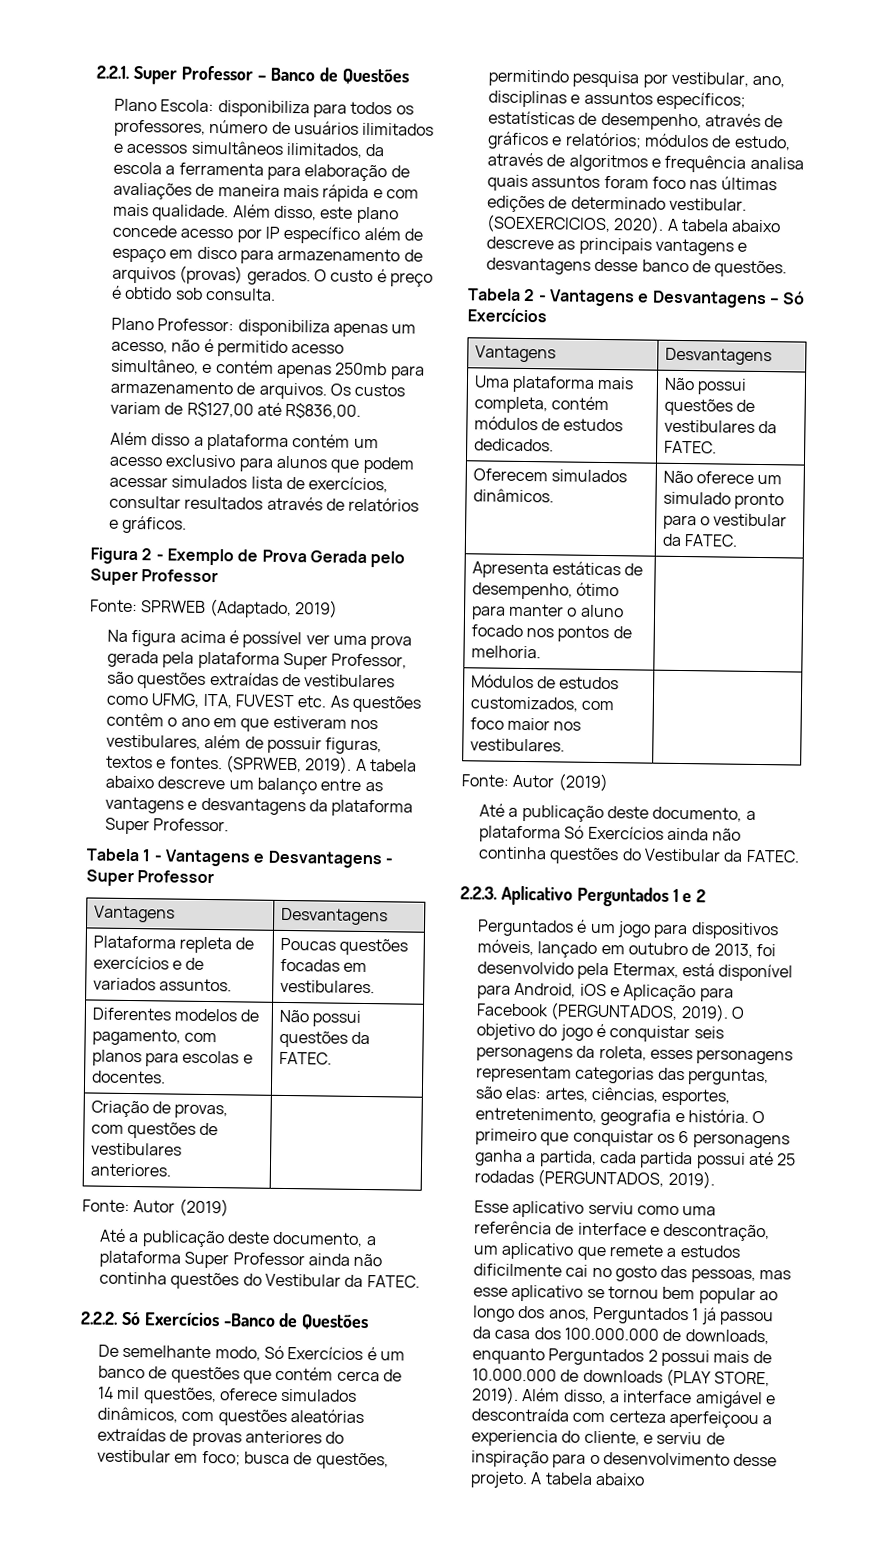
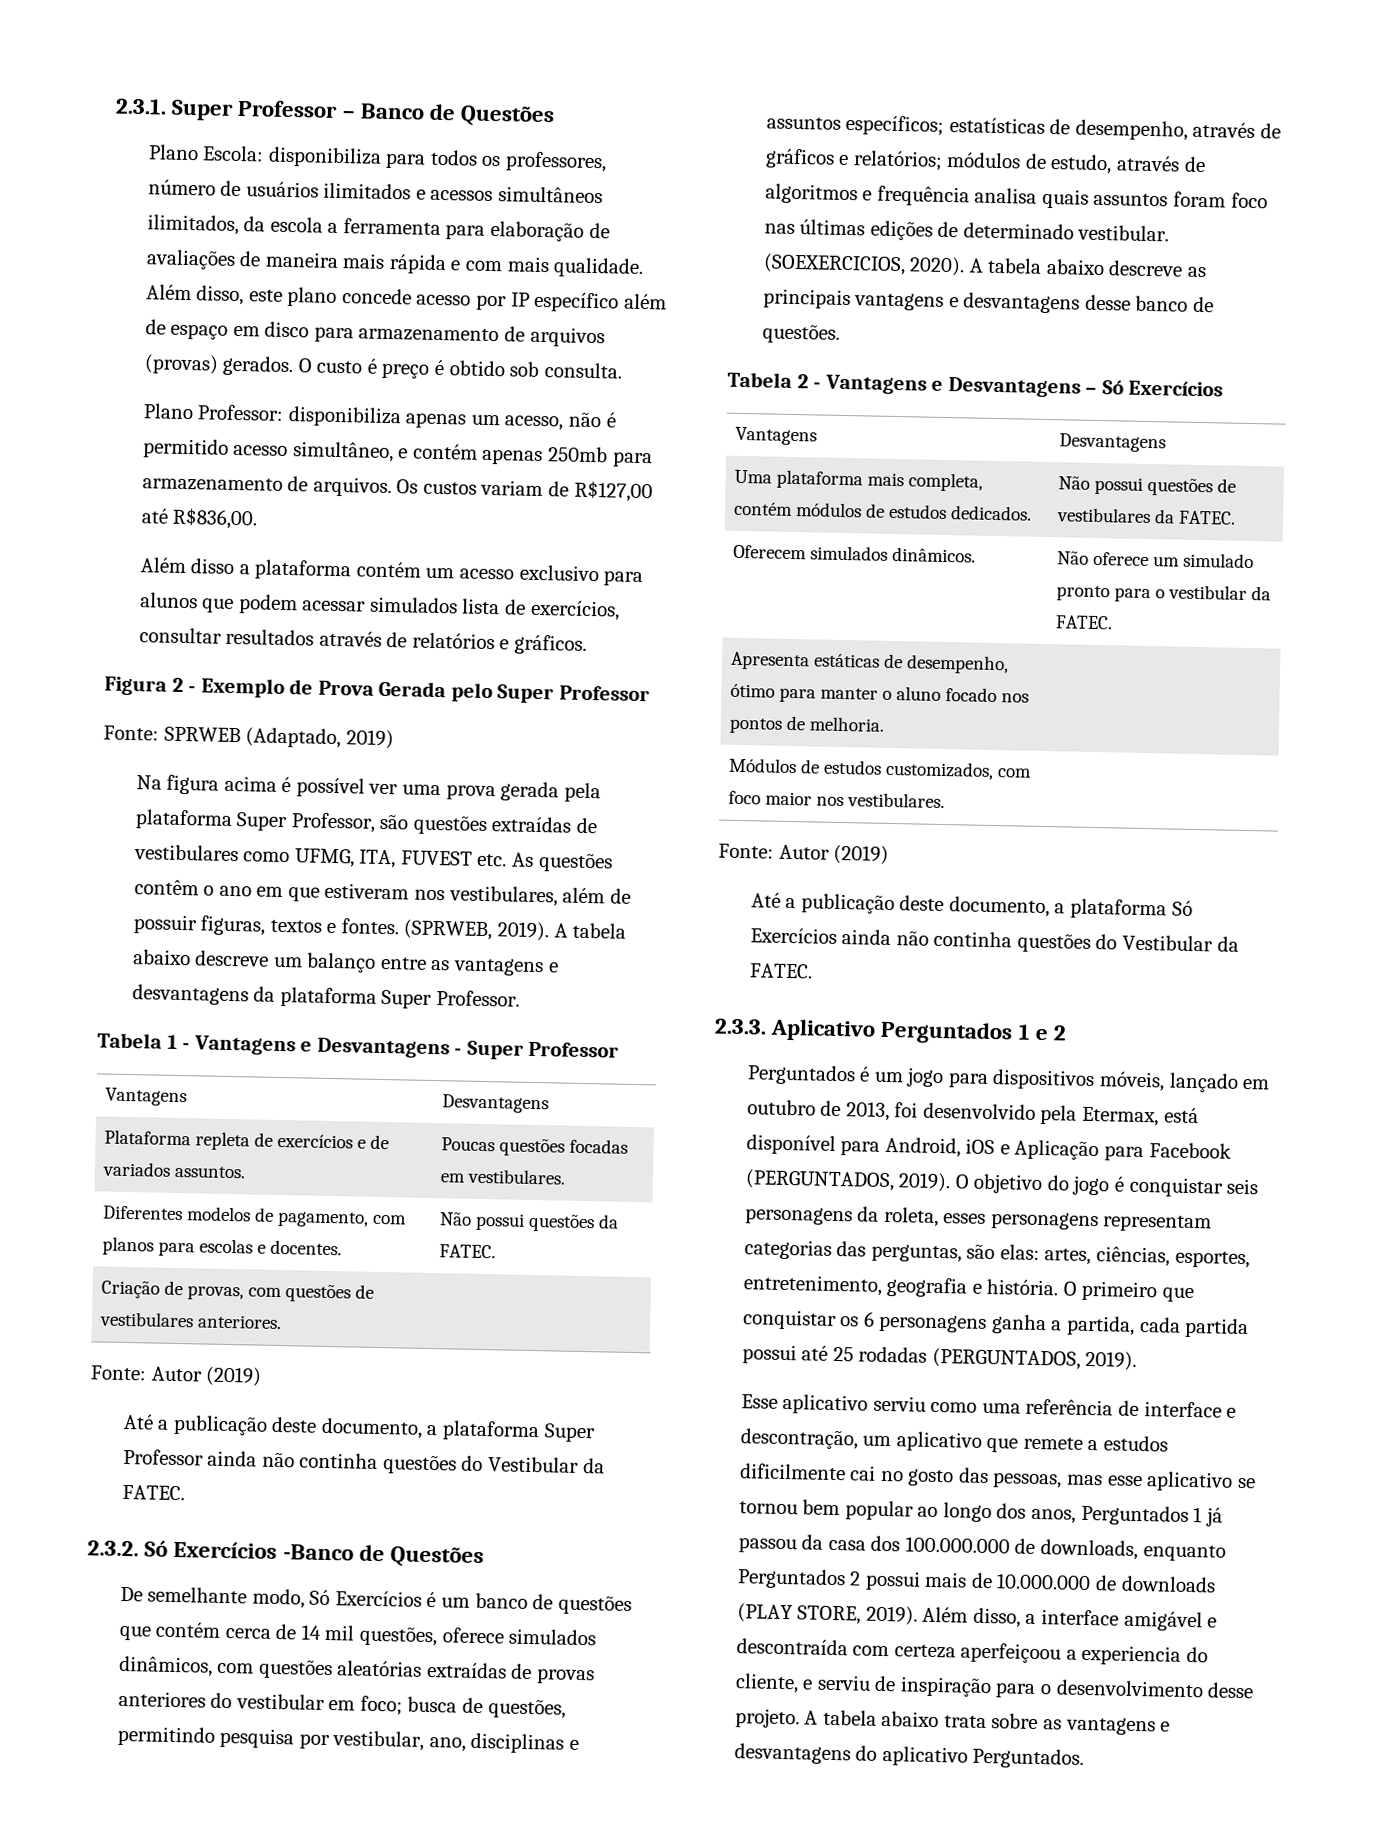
[96,65,129,79] 2.2.1. -> [115,97,167,115] 2.3.1.
[80,1311,118,1325] 2.2.2. -> [87,1540,139,1557] 2.3.2.
[460,886,497,900] 2.2.3. -> [714,1018,767,1035] 2.3.3.
(645, 1479) none -> [943,1713,1171,1736] [733,1743,1085,1769] trata sobre as vantagens e desvantagens do aplicativo Perguntados.

